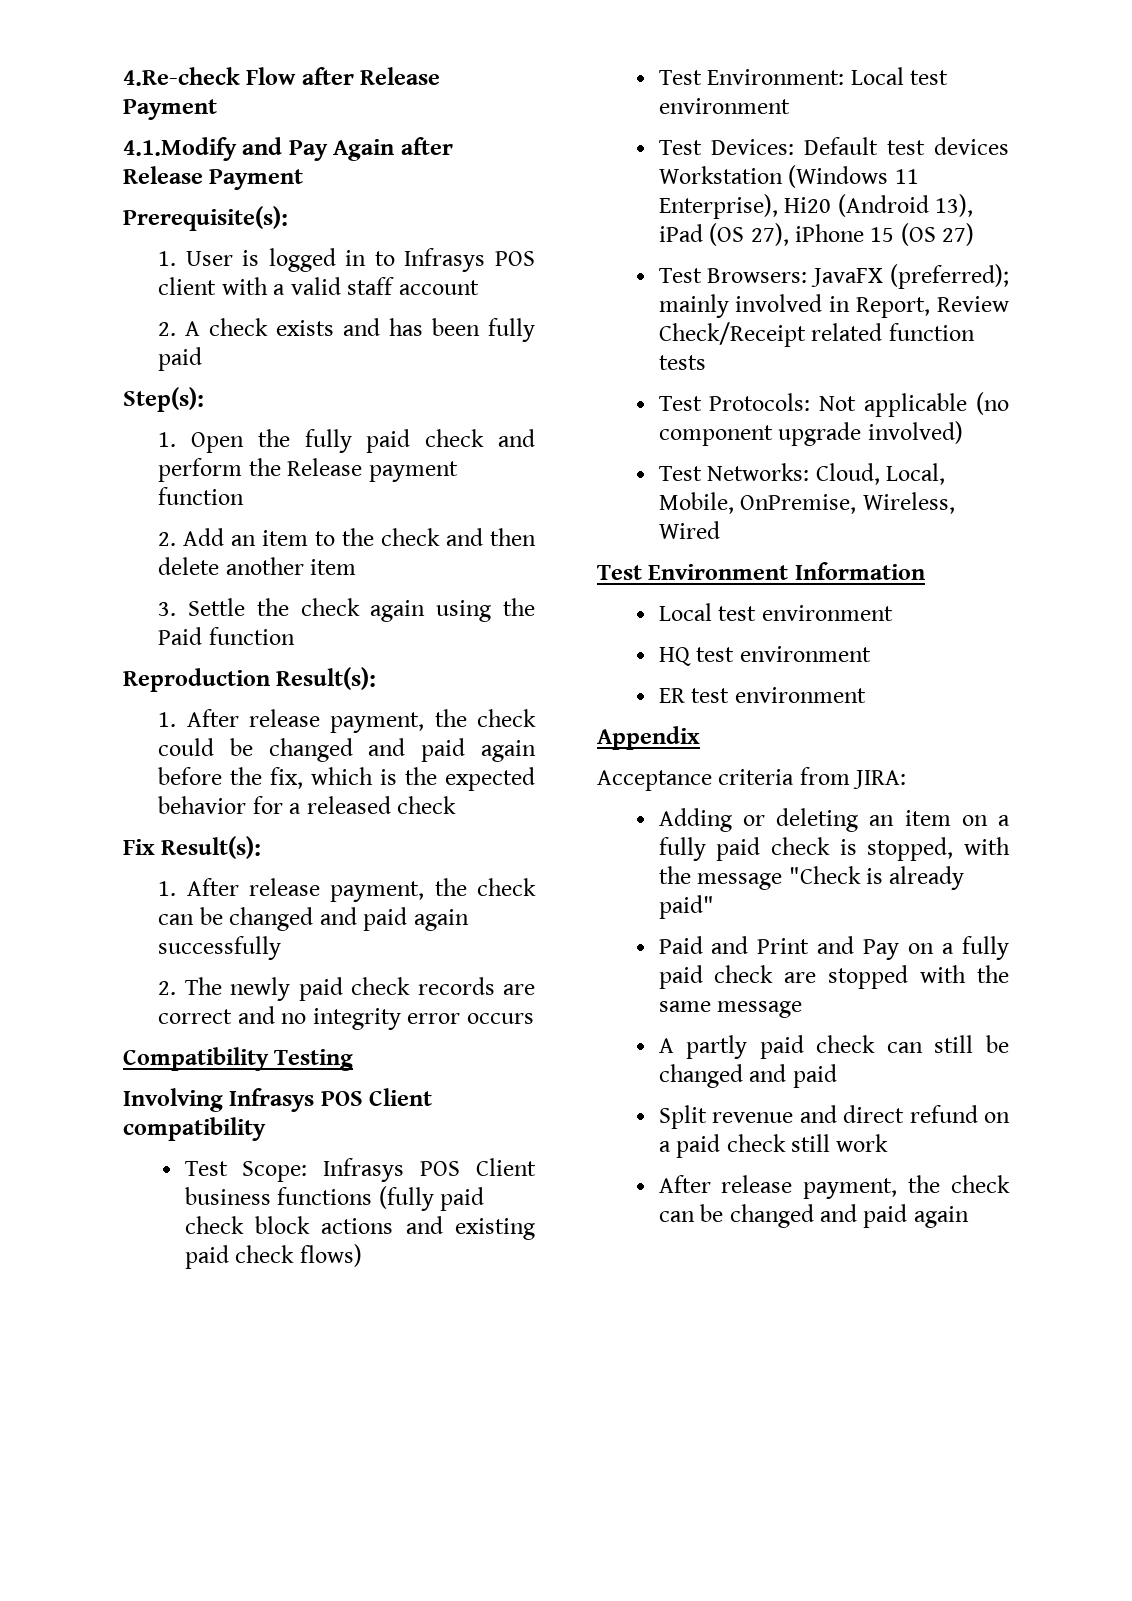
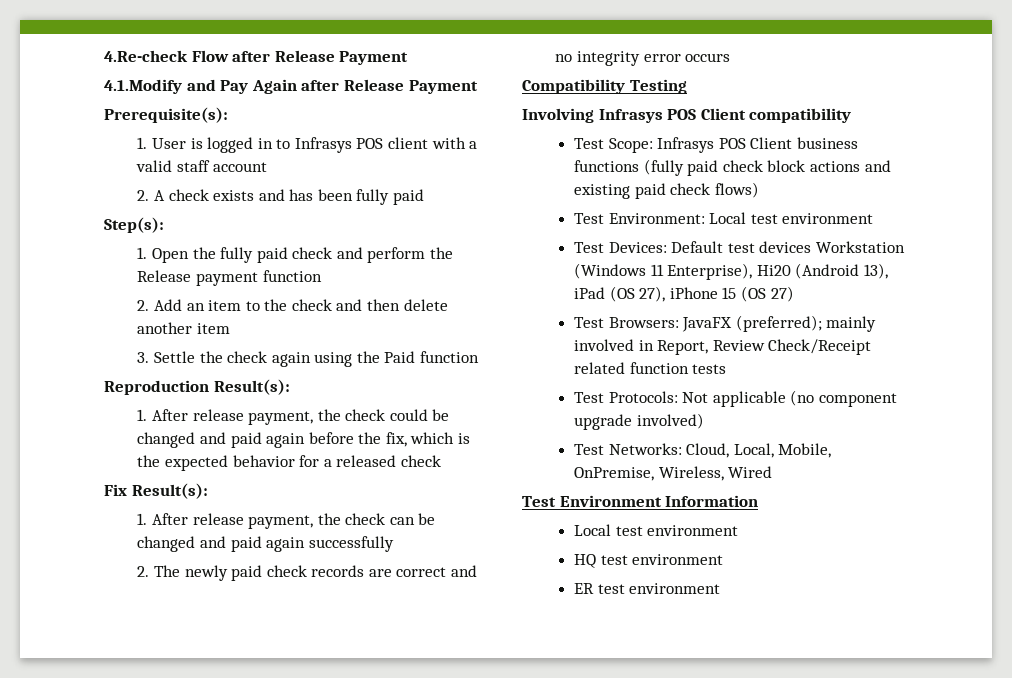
[597,726,700,750] [597,767,907,791] [658,808,1010,832] [658,837,1010,861] [658,866,965,890] [658,895,714,919] [658,936,1009,960] [658,965,1009,989] [658,1001,803,1018] [658,1035,1009,1059] [658,1064,837,1088] [658,1105,1010,1129] [658,1134,889,1158] [658,1175,1010,1199] [658,1204,969,1228] // Appendix // Acceptance criteria from JIRA: // Adding or deleting an item on a fully paid check is stopped, with the message "Check is already paid" // Paid and Print and Pay on a fully paid check are stopped with the same message // A partly paid check can still be changed and paid // Split revenue and direct refund on a paid check still work // After release payment, the check can be changed and paid again -> (721, 588) none

